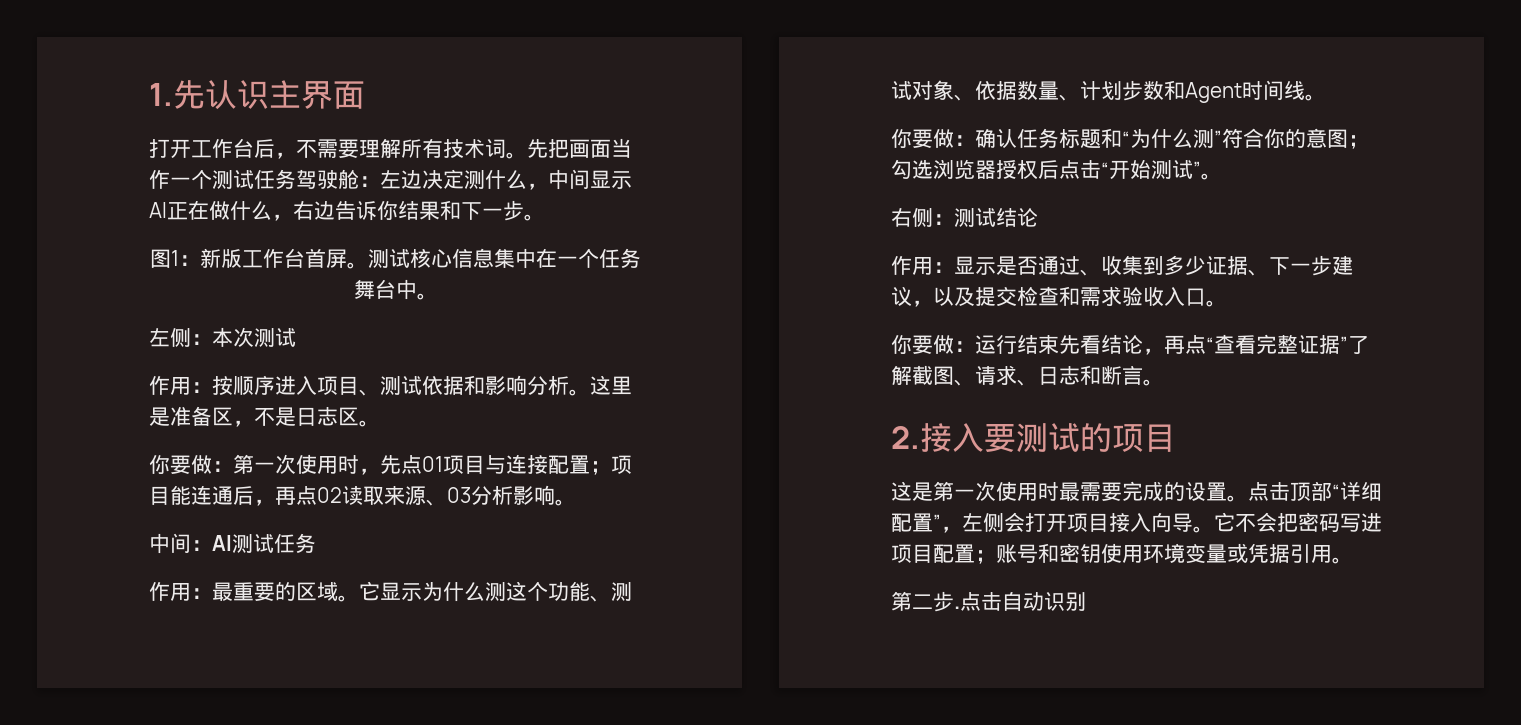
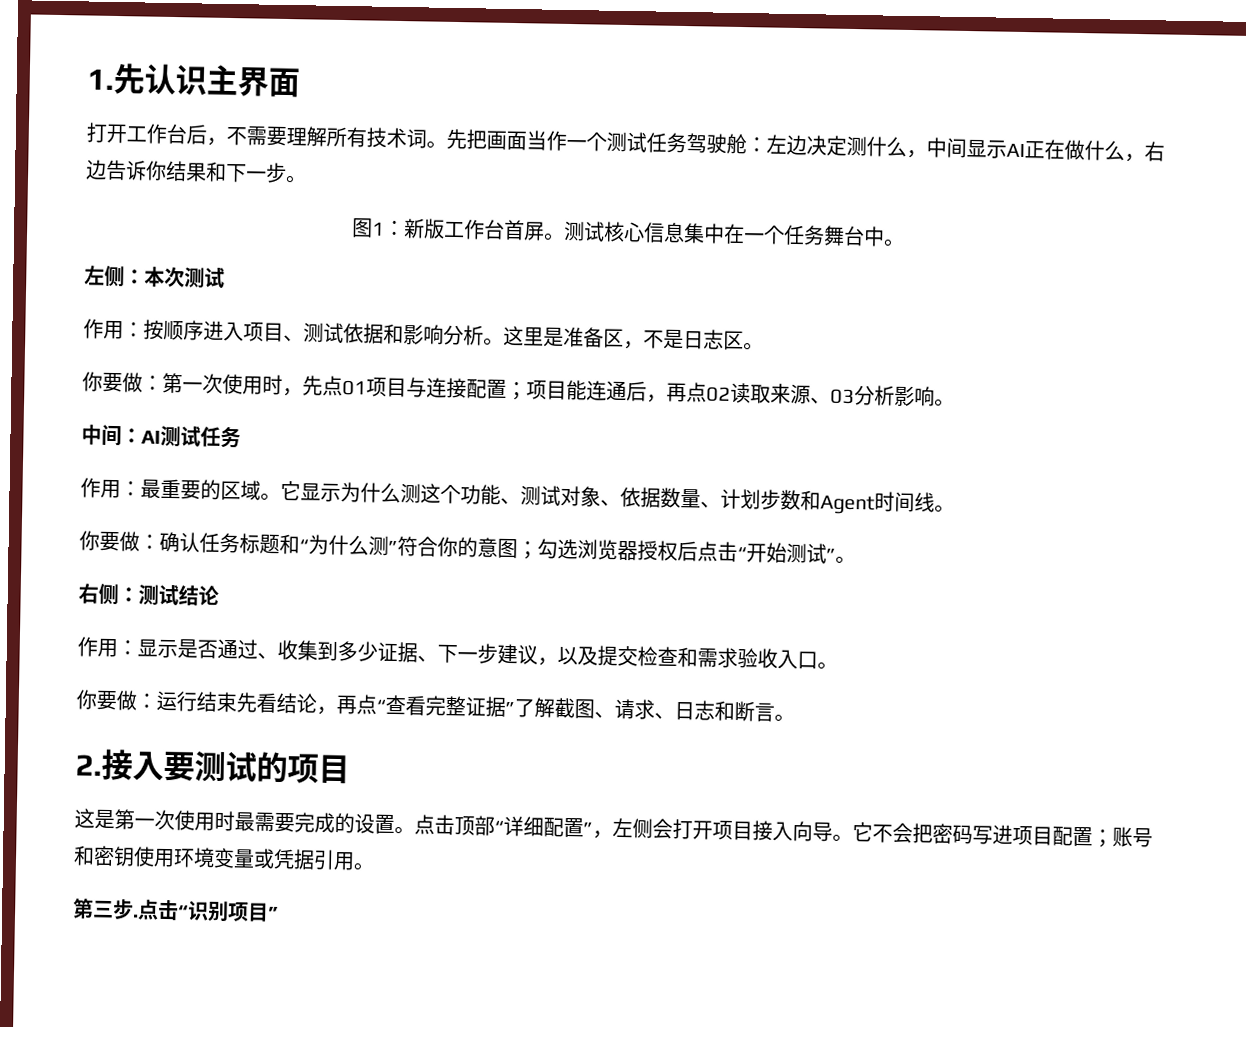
[912,594,933,609] 二 -> [92,900,114,919] 三
[1002,591,1086,611] 自动识别 -> [177,900,279,923] “识别项目”

